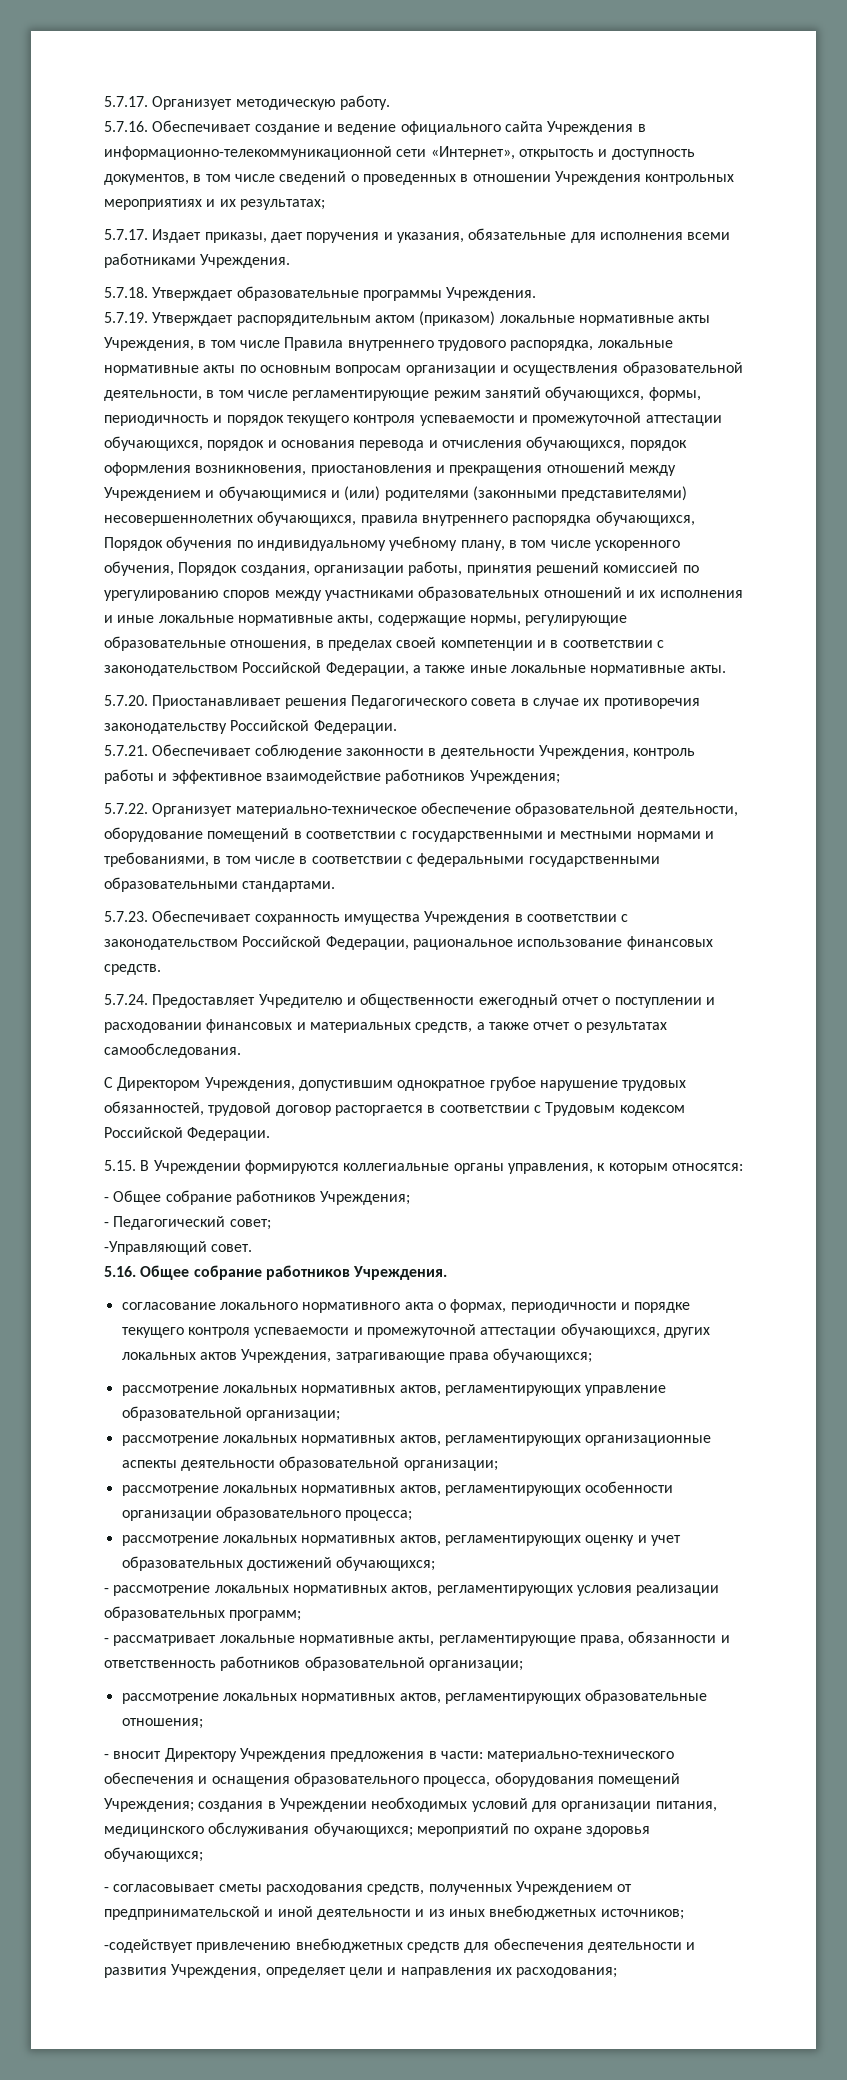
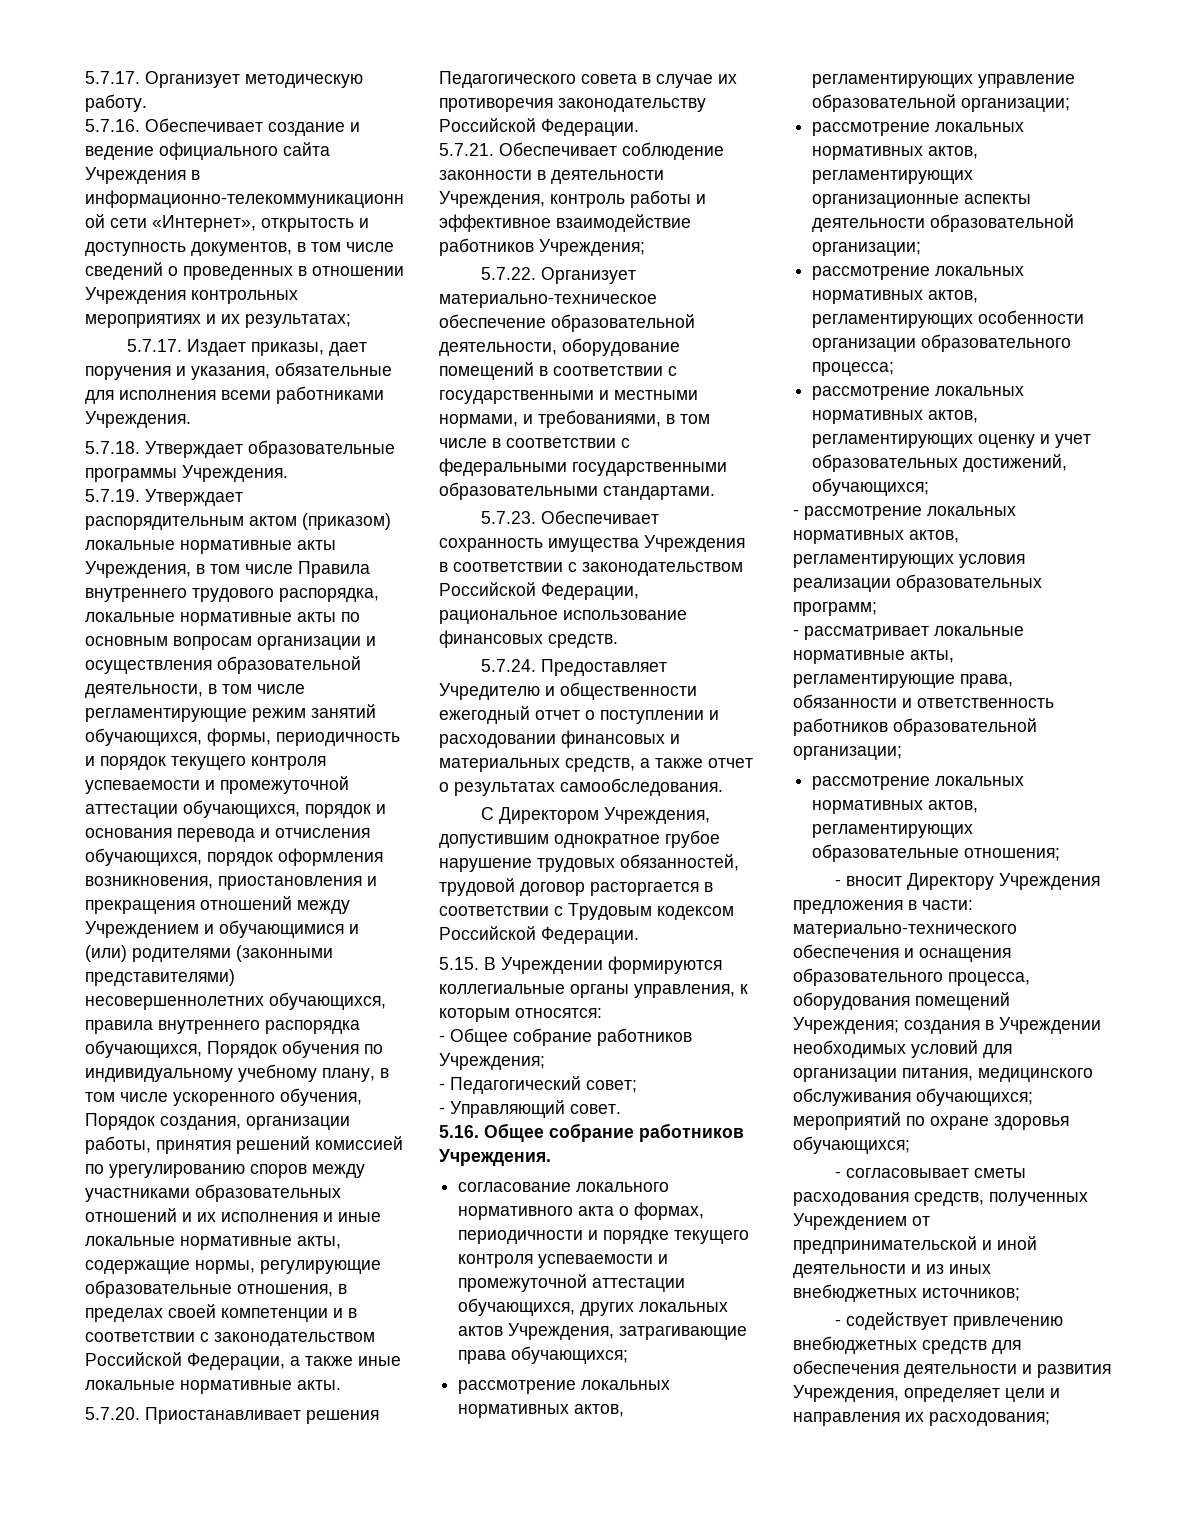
[636,831,701,842] нормами -> [439,414,518,428] нормами,
[104,1241,207,1255] -Управляющий -> [439,1100,565,1118] - Управляющий
[246,1557,332,1571] достижений -> [963,454,1068,472] достижений,
[104,1939,193,1953] -содействует -> [835,1312,949,1330] - содействует

